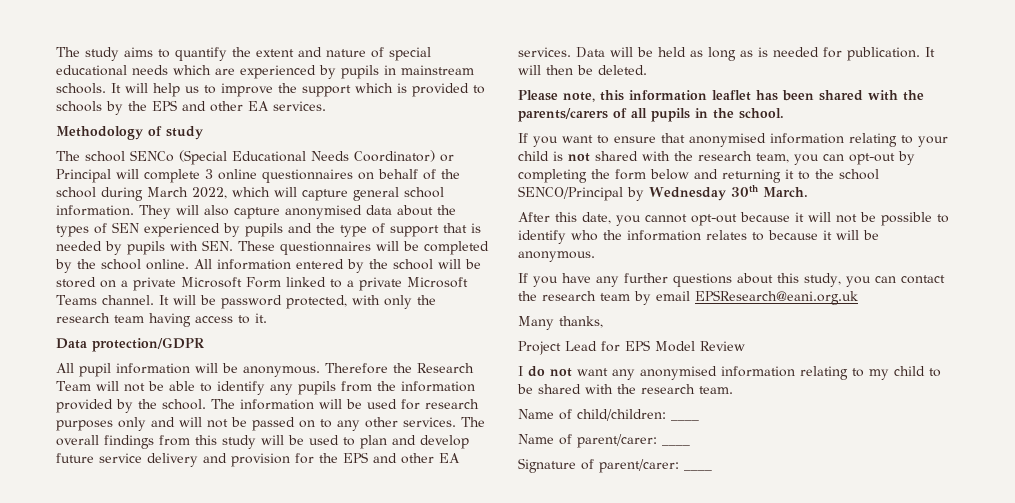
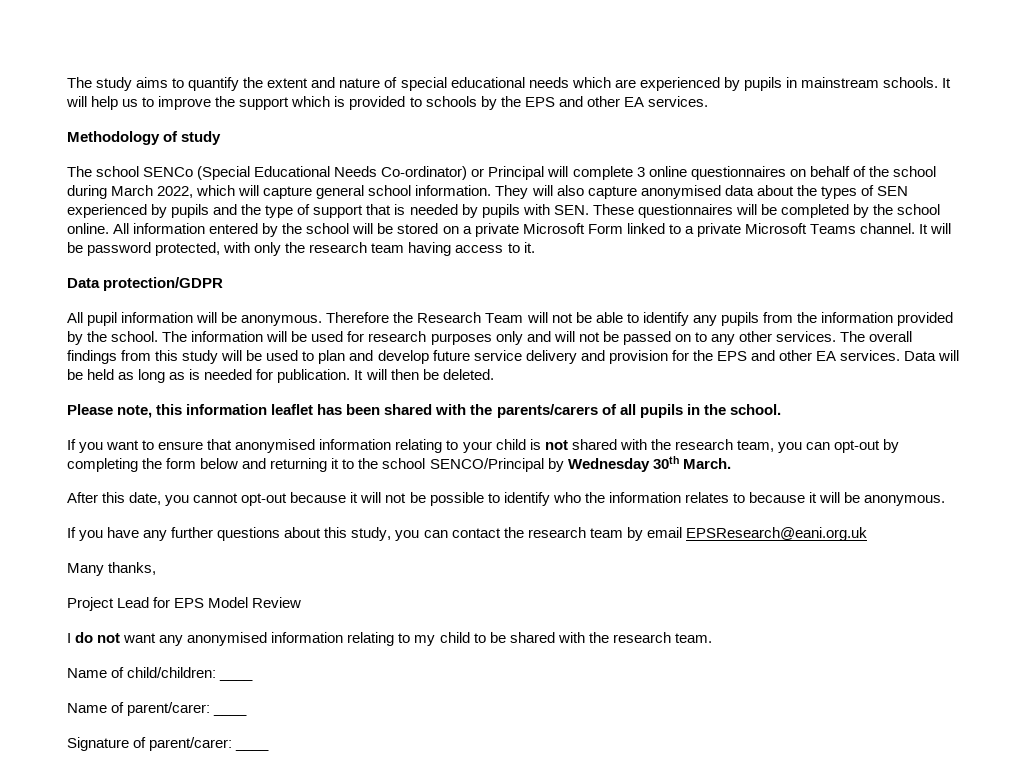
[354,150,435,162] Coordinator) -> [381,166,468,180] Co-ordinator)

